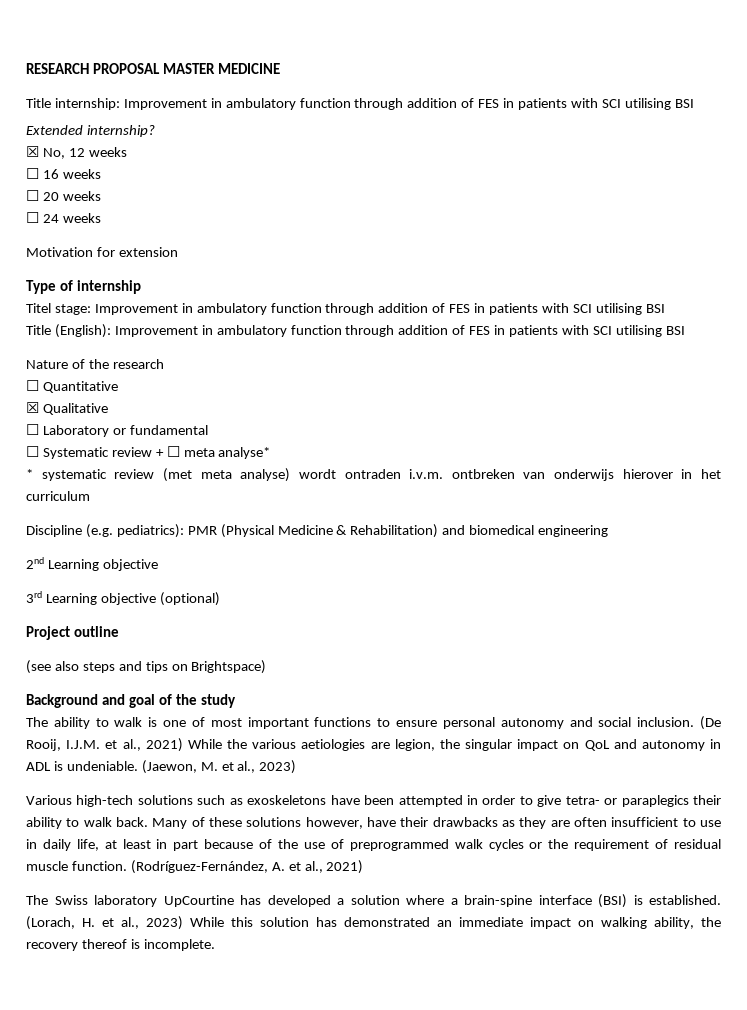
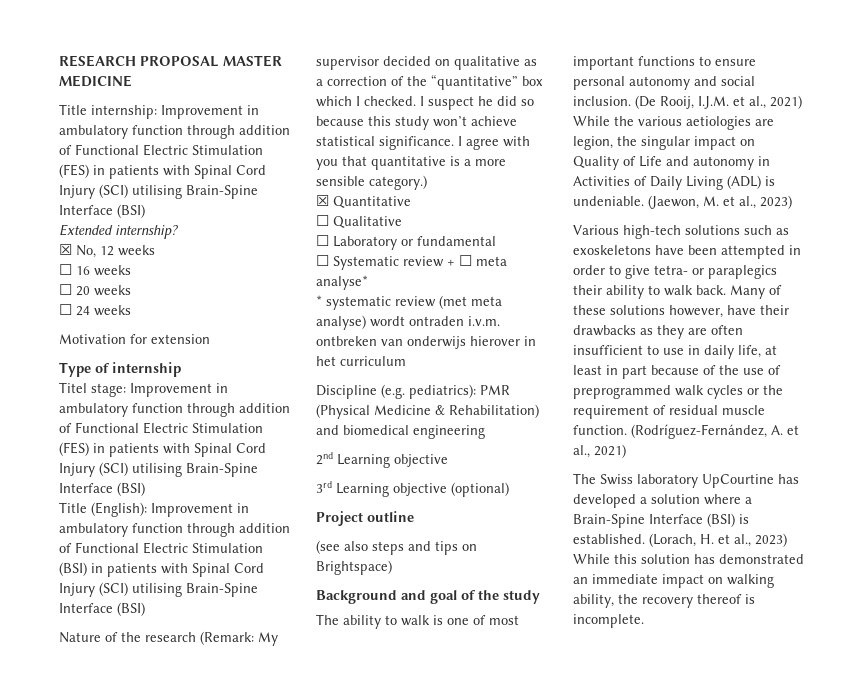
[478,98,694,110] FES in patients with SCI utilising BSI -> [75,144,263,156] [59,164,266,179] [59,184,258,199] [59,204,145,218] Functional Electric Stimulation (FES) in patients with Spinal Cord Injury (SCI) utilising Brain-Spine Interface (BSI)
[449,303,665,315] FES in patients with SCI utilising BSI -> [75,422,263,434] [59,442,266,457] [59,462,258,477] [59,482,145,496] Functional Electric Stimulation (FES) in patients with Spinal Cord Injury (SCI) utilising Brain-Spine Interface (BSI)
[469,325,685,337] [26,359,164,369] [26,380,118,393] [26,402,39,413] FES in patients with SCI utilising BSI // Nature of the research // ☐ Quantitative // ☒ -> [75,542,263,554] [59,562,264,577] [59,582,258,597] [59,602,145,616] [59,631,278,646] [316,56,537,70] [316,74,543,90] [316,96,534,110] [316,116,517,130] [316,136,530,150] [316,156,506,170] [316,175,427,190] [316,195,411,208] [316,215,329,226] Functional Electric Stimulation (BSI) in patients with Spinal Cord Injury (SCI) utilising Brain-Spine Interface (BSI) // Nature of the research (Remark: My supervisor decided on qualitative as a correction of the “quantitative” box which I checked. I suspect he did so because this study won’t achieve statistical significance. I agree with you that quantitative is a more sensible category.) // ☒ Quantitative // ☐
[584,739,721,751] [26,762,51,771] QoL and autonomy in ADL -> [573,156,770,170] [573,175,761,190] Quality of Life and autonomy in Activities of Daily Living (ADL)
[464,895,592,907] brain-spine interface -> [573,514,703,528] Brain-Spine Interface

